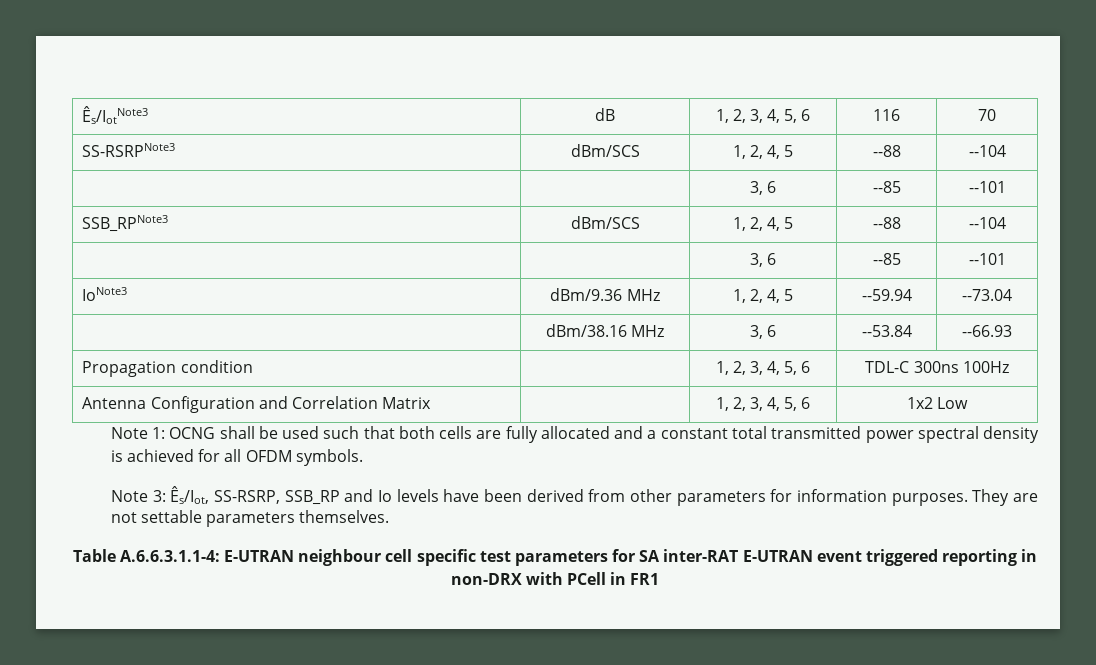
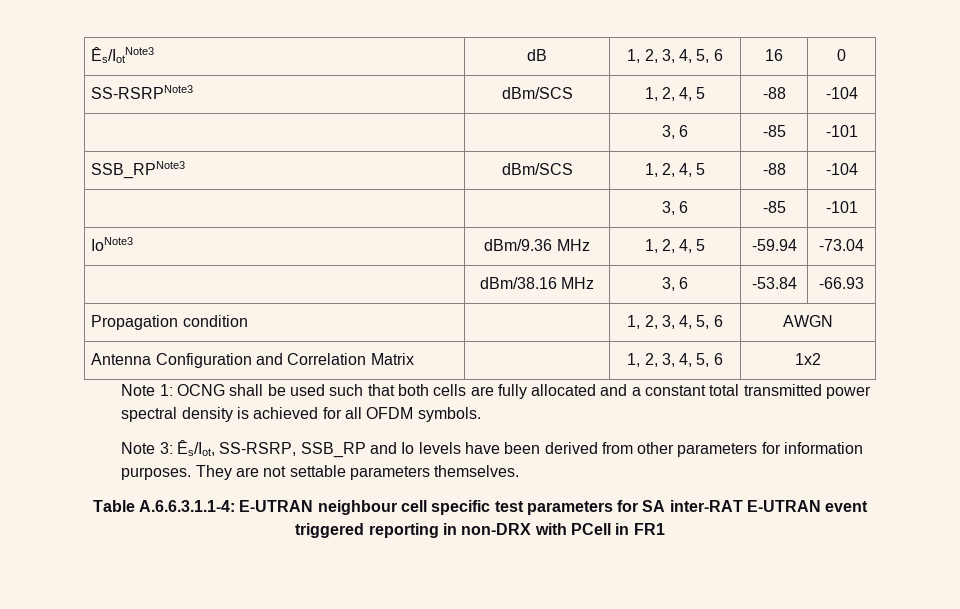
[873,109,900,121] [978,109,996,121] 116 | 70 -> [765,49,783,61] [837,49,846,61] 16 | 0
[872,145,901,157] [968,145,1006,157] [749,181,777,195] [872,181,901,193] [968,181,1006,193] --88 | --104 // | | 3, 6 | --85 | --101 -> [762,87,786,99] [825,87,858,99] [661,125,689,139] [762,125,786,137] [825,125,858,137] -88 | -104 // | | 3, 6 | -85 | -101
[872,217,901,229] [968,217,1006,229] [749,253,777,267] [872,253,901,265] [968,253,1006,265] --88 | --104 // | | 3, 6 | --85 | --101 -> [762,163,786,175] [825,163,858,175] [661,201,689,215] [762,201,786,213] [825,201,858,213] -88 | -104 // | | 3, 6 | -85 | -101
[861,289,912,301] [962,289,1012,301] --59.94 | --73.04 -> [751,239,797,251] [819,239,864,251] -59.94 | -73.04
[861,325,912,337] [962,325,1012,337] --53.84 | --66.93 -> [751,277,797,289] [819,277,864,289] -53.84 | -66.93
[865,361,1009,373] TDL-C 300ns 100Hz -> [783,315,833,327] AWGN
[937,397,969,409] Low -> (821, 359) none

